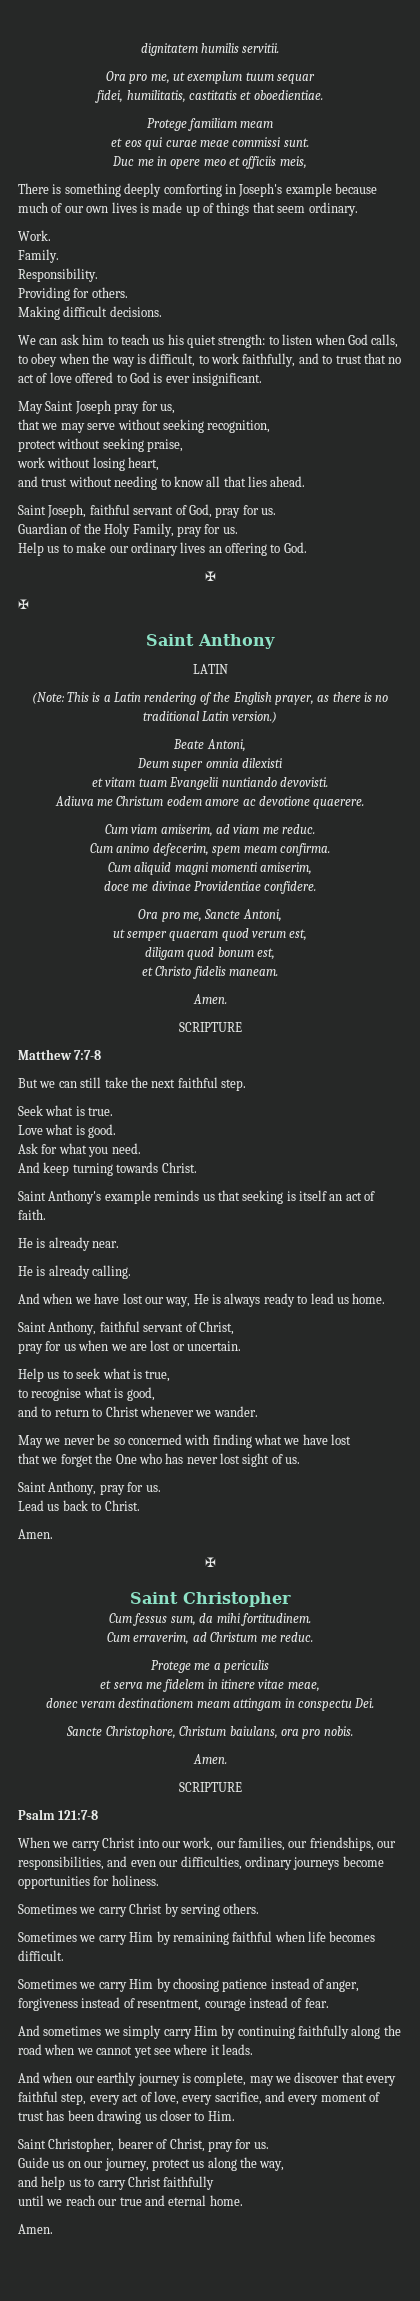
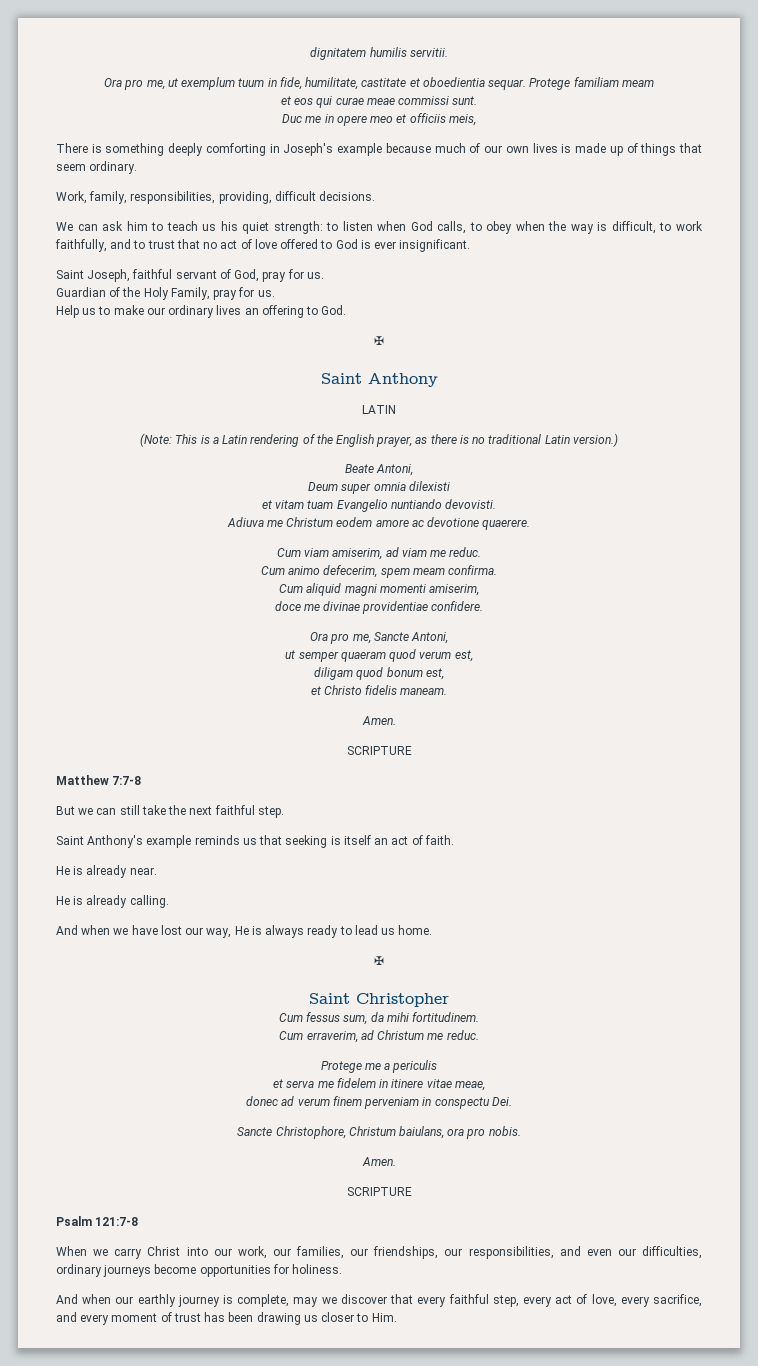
[277,74,316,84] [95,90,323,103] sequar // fidei, humilitatis, castitatis et oboedientiae. // -> [267,77,527,90] in fide, humilitate, castitate et oboedientia sequar.
[18,230,51,241] [18,249,59,263] [18,268,98,282] [18,287,128,301] [18,306,60,320] Work. // Family. // Responsibility. // Providing for others. // Making -> [56,191,272,204] Work, family, responsibilities, providing,
[18,400,175,414] [18,419,271,433] [18,438,184,452] [17,457,160,471] [18,476,306,490] // May Saint Joseph pray for us, // that we may serve without seeking recognition, // protect without seeking praise, // work without losing heart, // and trust without needing to know all that lies ahead. -> (471, 245) none
[18,599,29,609] // ✠ -> (384, 340) none
[169,777,219,790] Evangelii -> [336,499,388,512] Evangelio
[193,881,261,891] Providentiae -> [362,601,429,614] providentiae
[18,1105,114,1116] [18,1124,117,1138] [18,1143,141,1157] [18,1162,197,1176] // Seek what is true. // Love what is good. // Ask for what you need. // And keep turning towards Christ. -> (284, 812) none
[18,1321,234,1335] [18,1340,241,1354] [18,1368,171,1382] [18,1387,155,1401] [18,1406,258,1417] [18,1434,352,1448] [18,1453,301,1467] [18,1481,161,1495] [18,1500,140,1511] [18,1529,53,1539] // Saint Anthony, faithful servant of Christ, // pray for us when we are lost or uncertain. // Help us to seek what is true, // to recognise what is good, // and to return to Christ whenever we wander. // May we never be so concerned with finding what we have lost // that we forget the One who has never lost sight of us. // Saint Anthony, pray for us. // Lead us back to Christ. // Amen. -> (433, 930) none
[81,1698,282,1711] veram destinationem meam attingam -> [281,1096,420,1109] ad verum finem perveniam
[18,1903,260,1917] [18,1931,376,1945] [18,1950,64,1961] [18,1978,360,1992] [18,1997,329,2011] [18,2025,401,2039] [18,2044,253,2058] // Sometimes we carry Christ by serving others. // Sometimes we carry Him by remaining faithful when life becomes difficult. // Sometimes we carry Him by choosing patience instead of anger, forgiveness instead of resentment, courage instead of fear. // And sometimes we simply carry Him by continuing faithfully along the road when we cannot yet see where it leads. -> (343, 1269) none
[18,2138,269,2152] [18,2157,285,2171] [18,2176,215,2190] [18,2195,243,2206] [18,2224,53,2234] // Saint Christopher, bearer of Christ, pray for us. // Guide us on our journey, protect us along the way, // and help us to carry Christ faithfully // until we reach our true and eternal home. // Amen. -> (397, 1317) none

